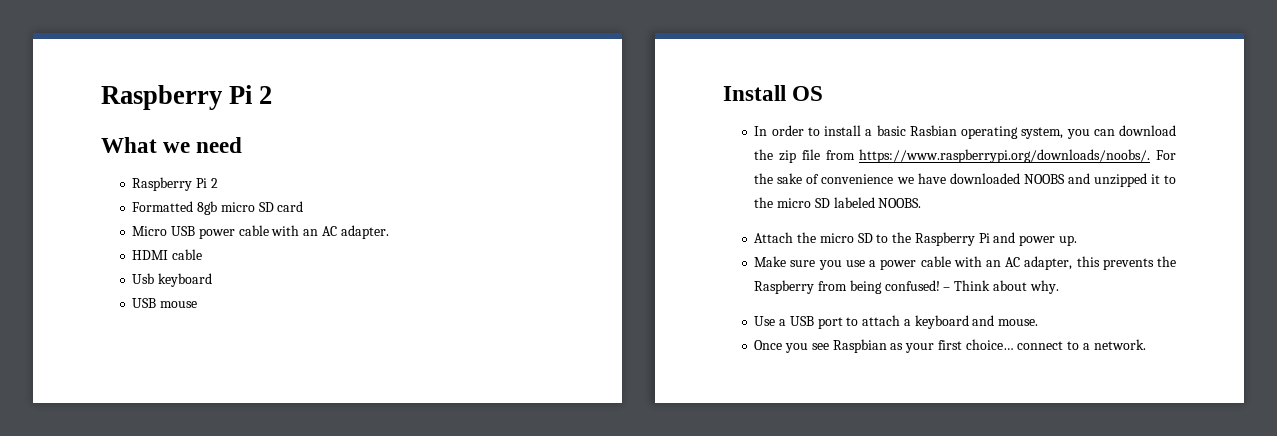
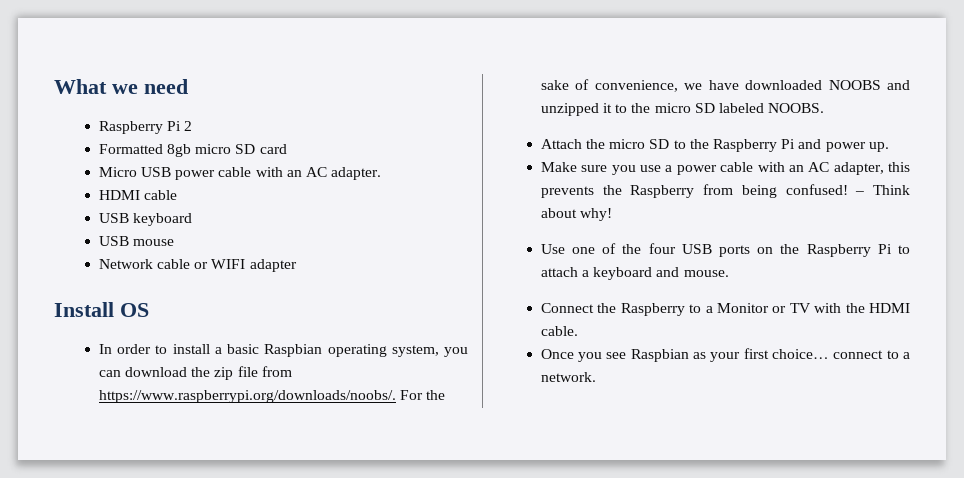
[101,85,273,110] Raspberry Pi 2 // -> (54, 86) none
[132,273,155,284] Usb -> [98,213,129,223] USB
(198, 304) none -> [98,259,297,272] // Network cable or WIFI adapter
[909,125,957,136] Rasbian -> [264,344,323,357] Raspbian
[821,174,894,184] convenience -> [594,80,678,92] convenience,
[1029,280,1059,294] why. -> [580,208,613,221] why!
[779,316,843,329] a USB port -> [572,243,892,257] one of the four USB ports on the Raspberry Pi
(1039, 322) none -> [540,303,910,316] [540,326,578,336] // Connect the Raspberry to a Monitor or TV with the HDMI cable.

